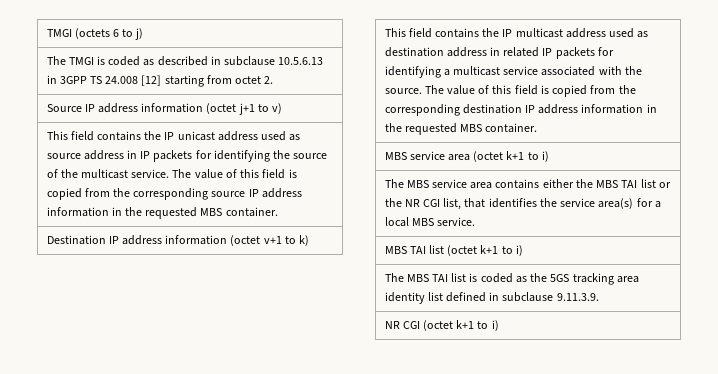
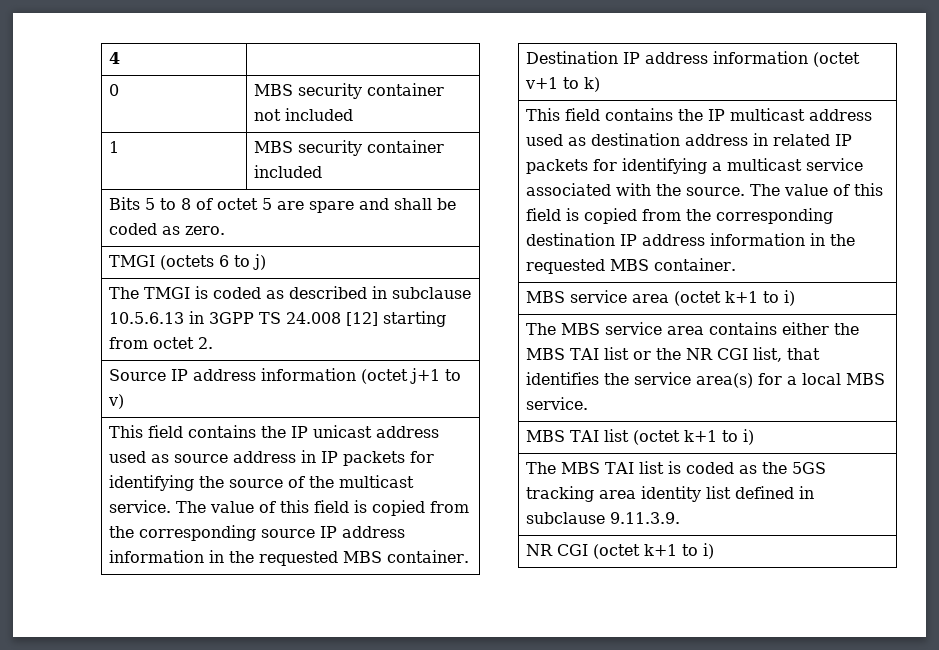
(46, 33) none -> [109,52,121,64] [109,84,120,96] [254,83,445,99] [254,108,354,121] [109,141,120,153] [254,140,445,156] [254,165,323,178] [109,197,457,213] [109,223,226,235] 4 | // 0 | MBS security container not included // 1 | MBS security container included // Bits 5 to 8 of octet 5 are spare and shall be coded as zero. //

